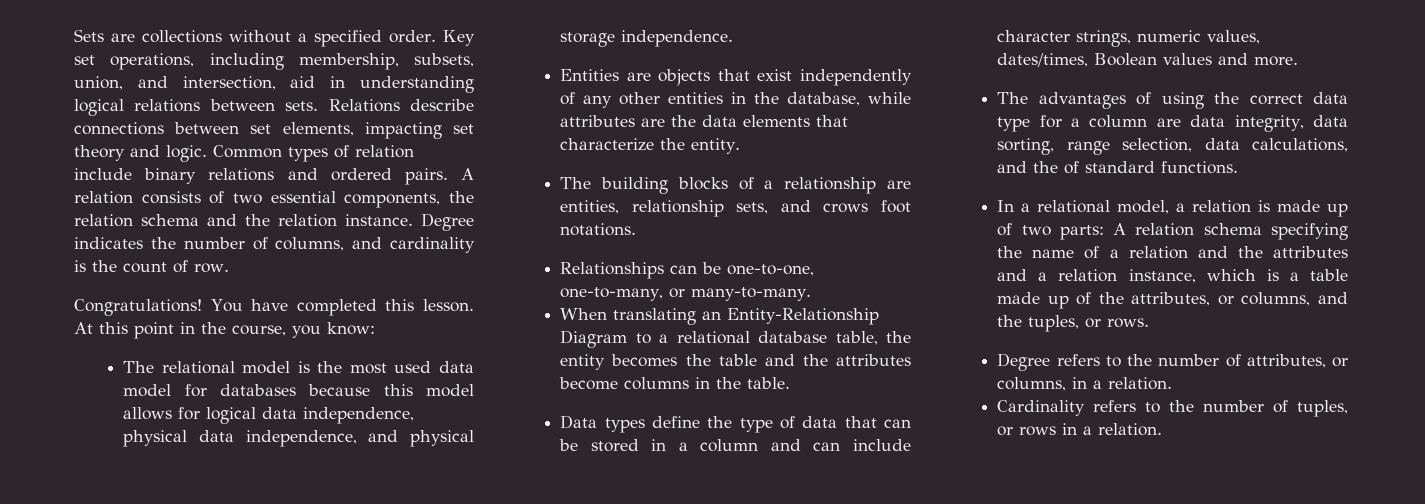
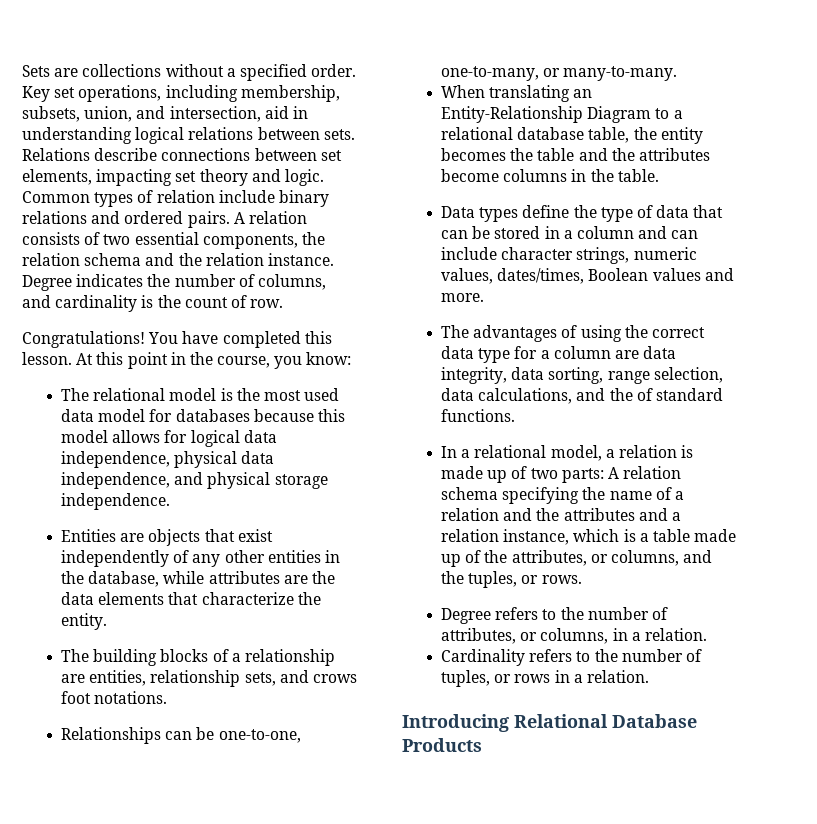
(1163, 429) none -> [402,714,697,732] [402,738,482,752] // Introducing Relational Database Products

